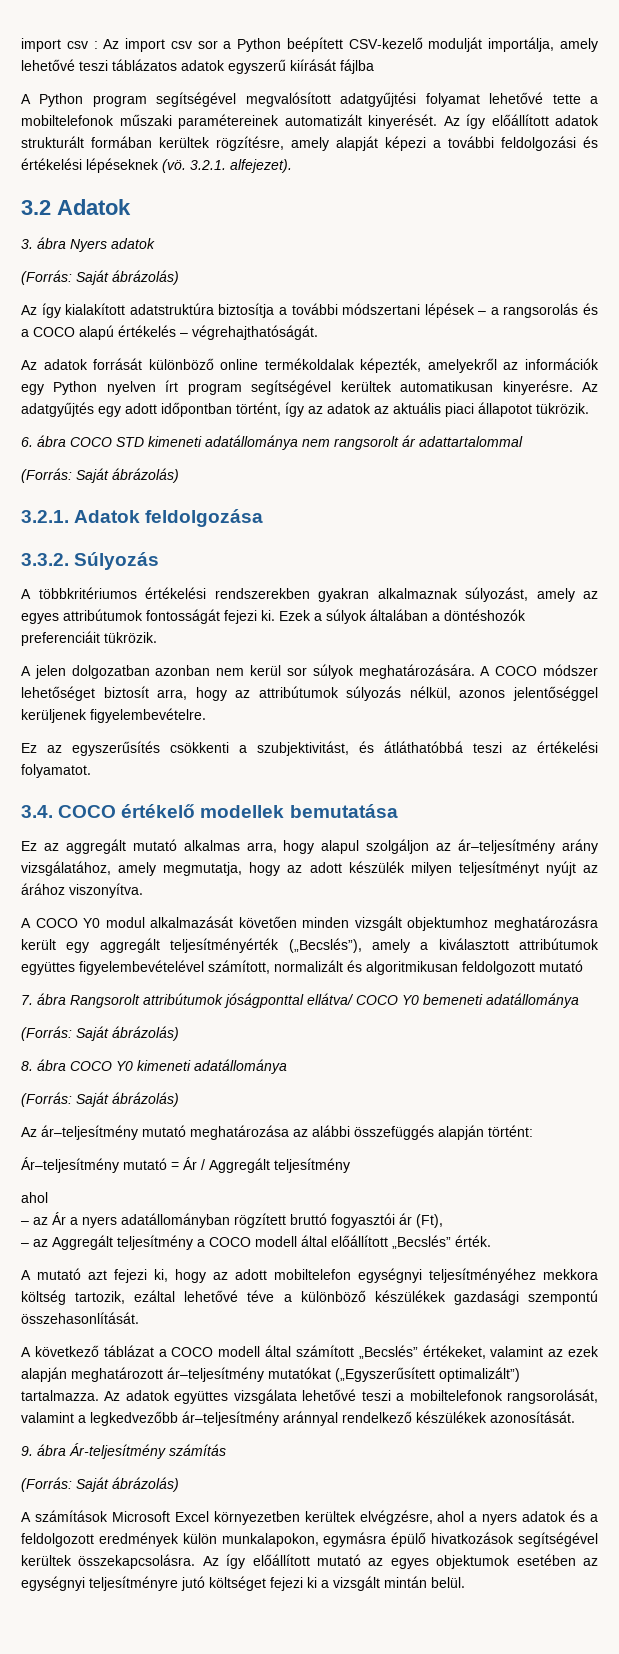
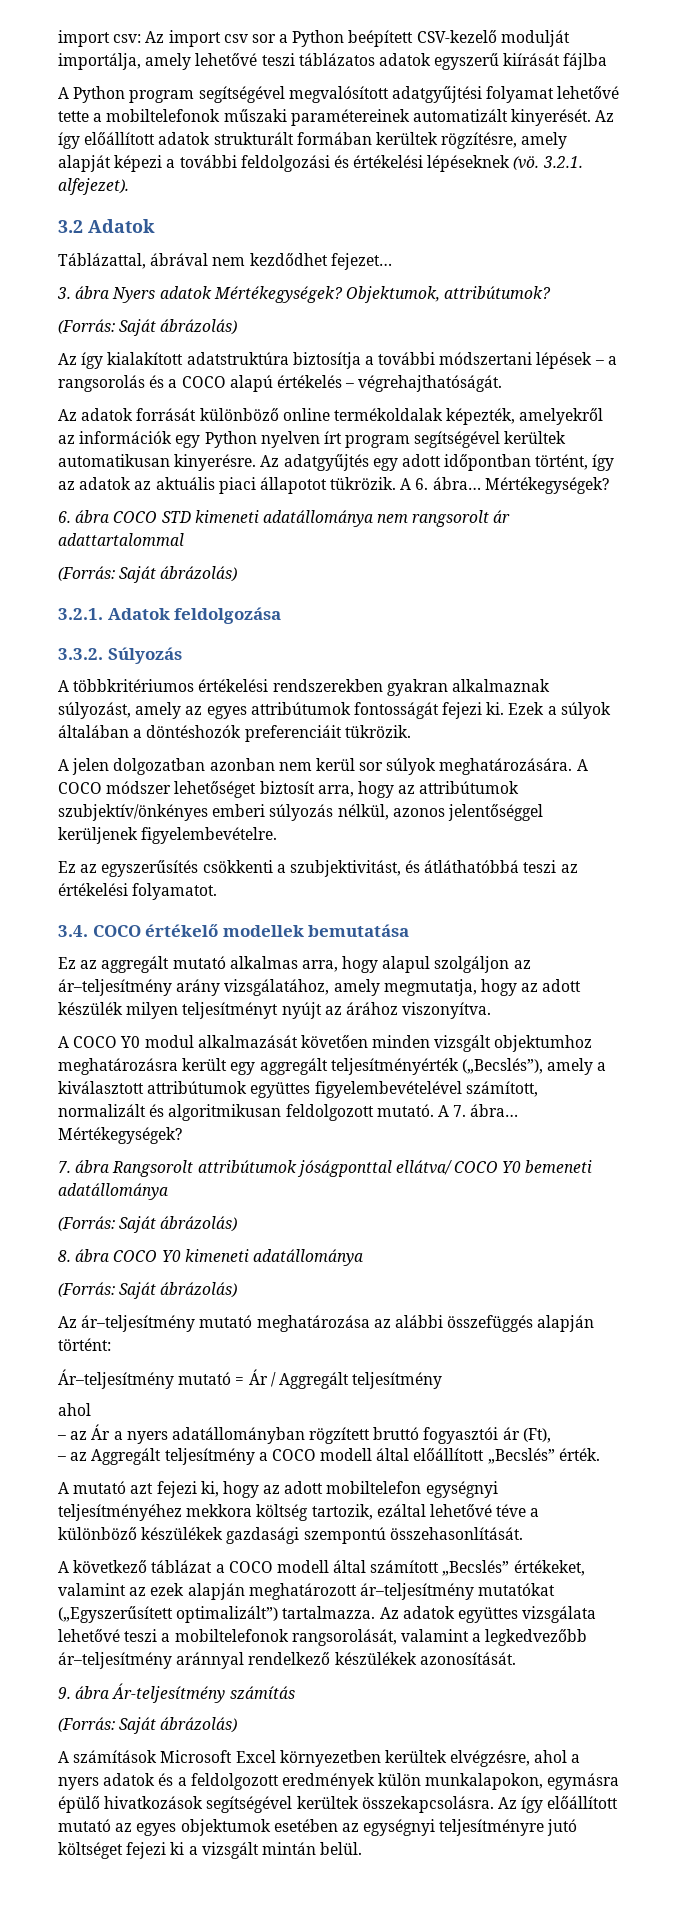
[21,38,98,52] import csv : -> [58,30,142,47] import csv:
(131, 207) none -> [58,253,392,270] // Táblázattal, ábrával nem kezdődhet fejezet…
(155, 243) none -> [213,286,552,303] Mértékegységek? Objektumok, attribútumok?
(589, 408) none -> [400,477,609,494] A 6. ábra… Mértékegységek?
(339, 692) none -> [58,804,266,821] szubjektív/önkényes emberi
[539,960,583,972] mutató -> [376,1104,519,1117] [58,1127,182,1144] mutató. A 7. ábra… Mértékegységek?

